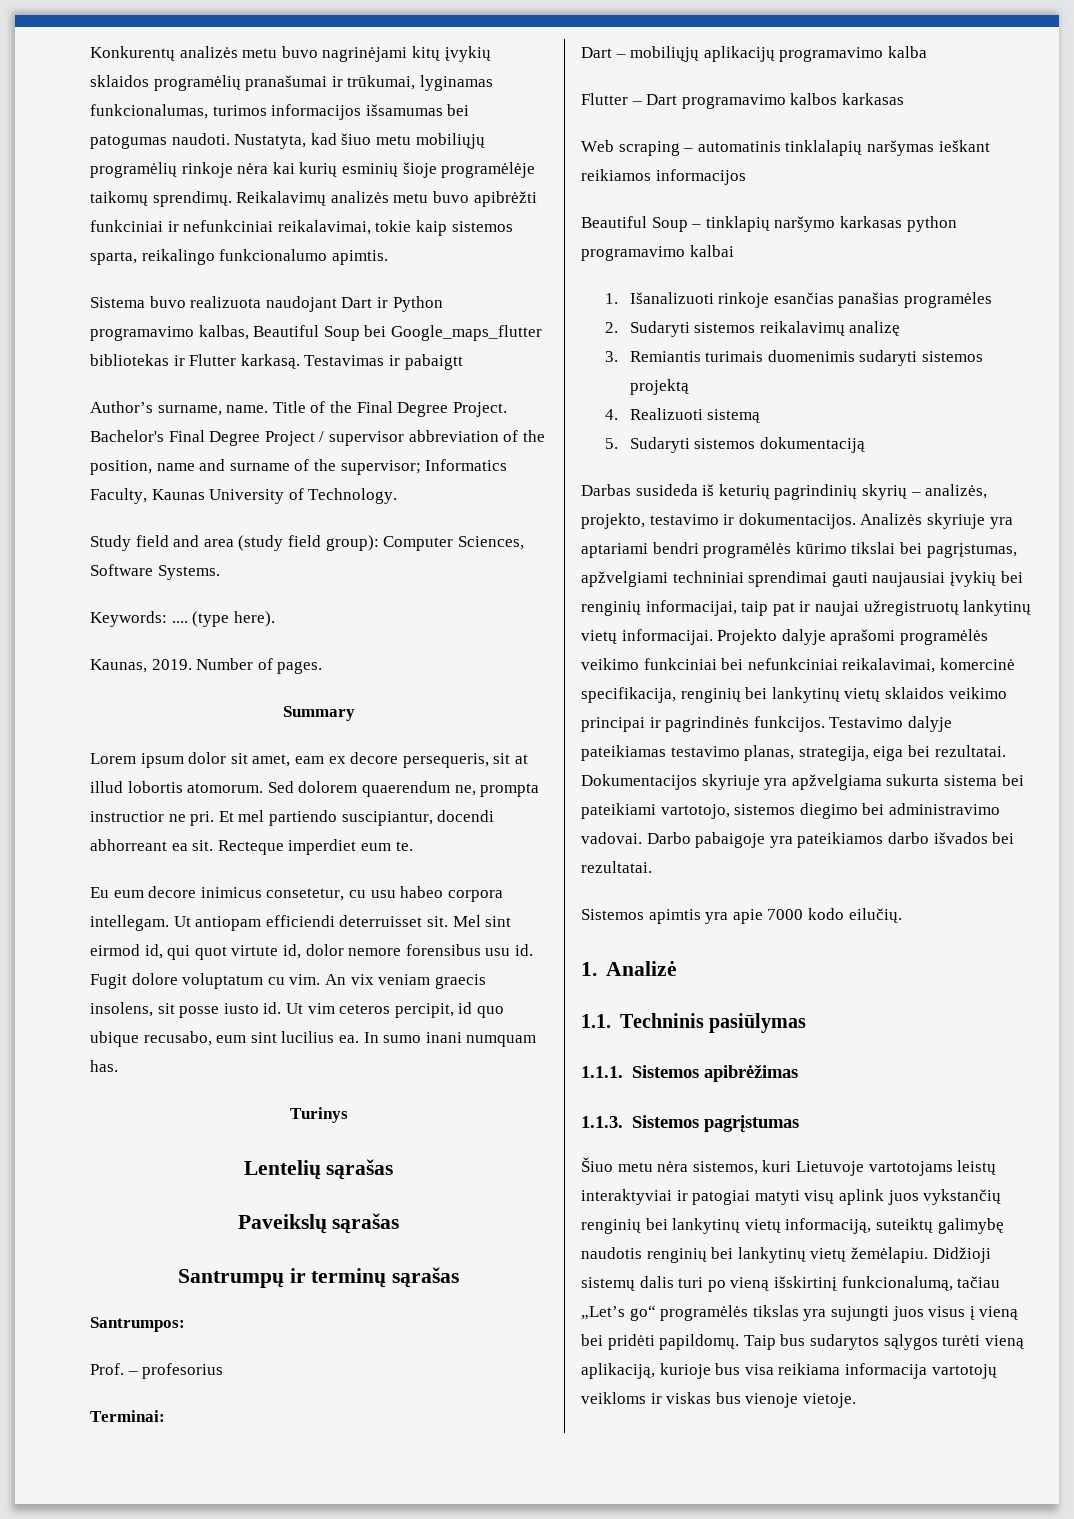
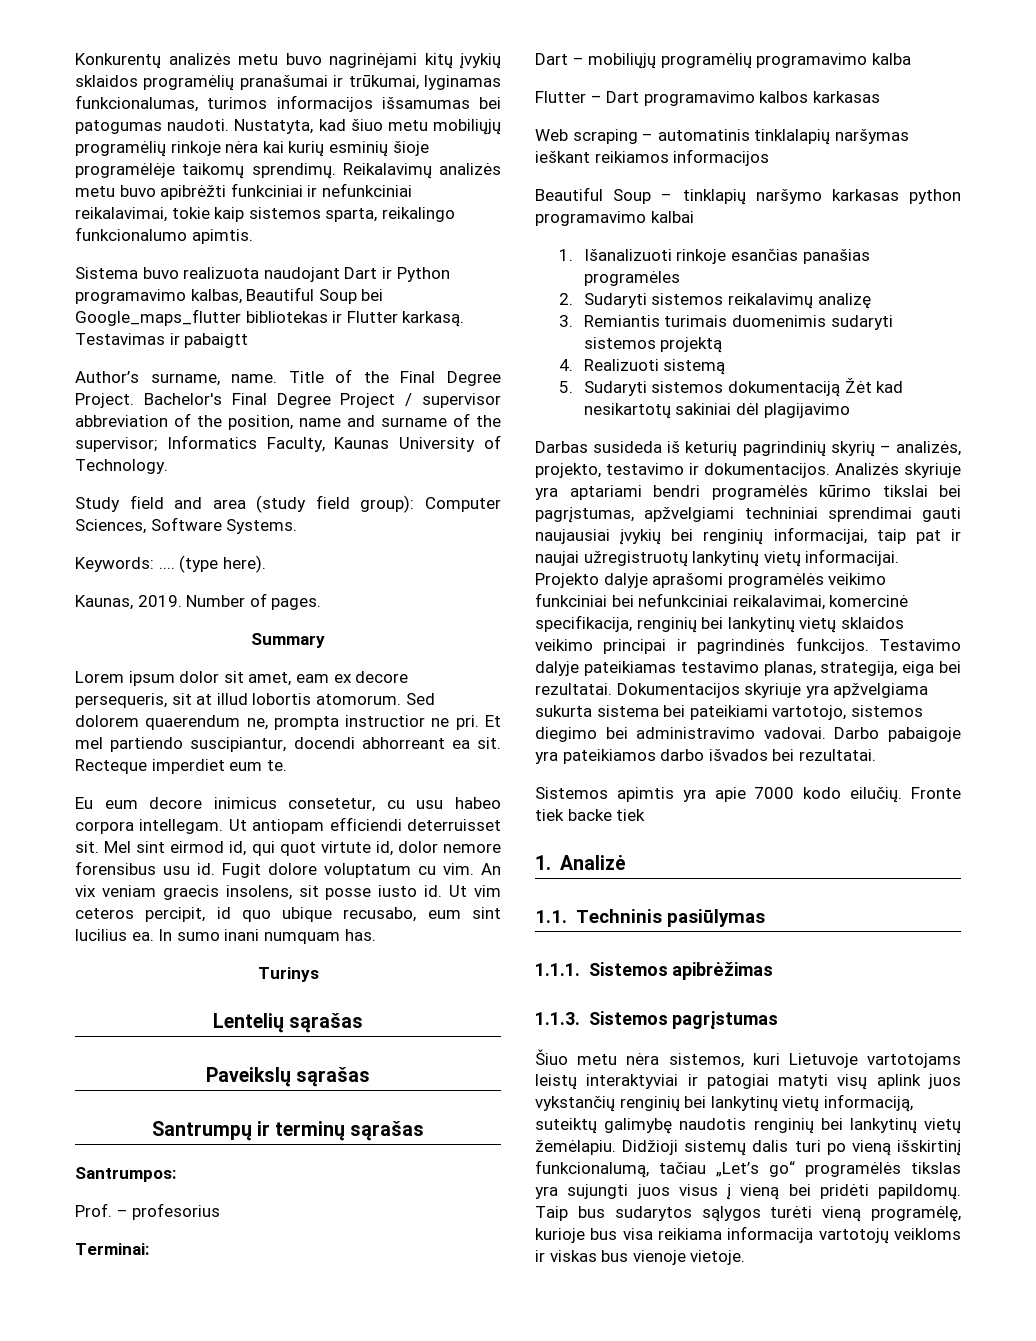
[703,46,775,62] aplikacijų -> [660,53,752,69] programėlių
(865, 445) none -> [844,378,904,393] [583,403,850,419] Žėt kad nesikartotų sakiniai dėl plagijavimo
(902, 915) none -> [911,787,961,799] [535,809,646,821] Fronte tiek backe tiek
[581,1363,655,1379] aplikaciją, -> [871,1206,961,1222] programėlę,

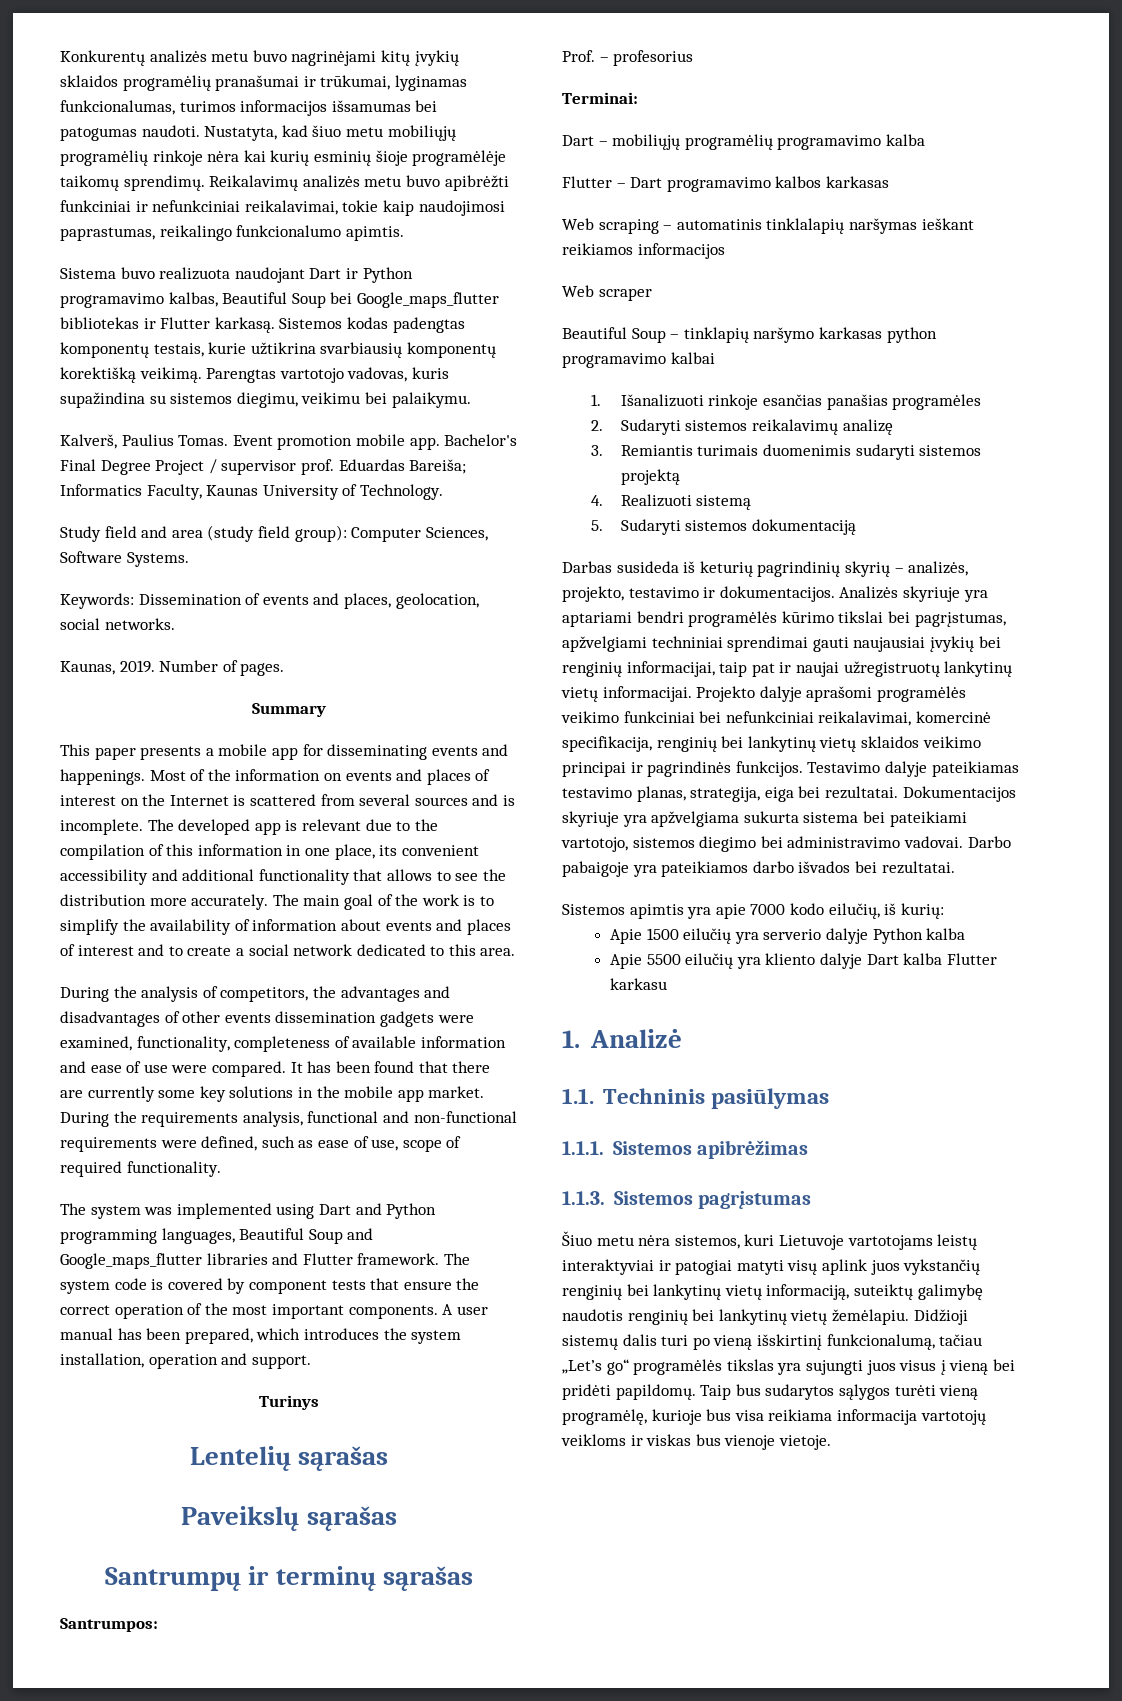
[248,207,378,222] sistemos sparta, -> [418,200,505,216] [60,227,155,241] naudojimosi paprastumas,
[75,333,249,348] [75,369,501,386] [75,393,134,408] Testavimas ir pabaigtt // Author’s surname, name. Title of the Final Degree Project. -> [279,317,465,333] [60,342,496,358] [60,367,449,383] [60,392,471,408] [60,434,440,450] Sistemos kodas padengtas komponentų testais, kurie užtikrina svarbiausių komponentų korektišką veikimą. Parengtas vartotojo vadovas, kuris supažindina su sistemos diegimu, veikimu bei palaikymu. // Kalverš, Paulius Tomas. Event promotion mobile app.
[75,413,501,430] [75,437,157,452] abbreviation of the position, name and surname of the supervisor; -> [300,459,467,475] prof. Eduardas Bareiša;
[158,555,266,573] .... (type here). -> [138,593,479,609] [60,618,175,630] Dissemination of events and places, geolocation, social networks.
[75,671,409,686] [75,693,435,708] [75,715,501,730] [75,737,502,752] [75,759,287,774] [75,797,501,812] [75,817,501,834] [75,841,501,856] [75,861,501,878] [75,885,502,900] [75,907,501,922] [75,929,376,944] Lorem ipsum dolor sit amet, eam ex decore persequeris, sit at illud lobortis atomorum. Sed dolorem quaerendum ne, prompta instructior ne pri. Et mel partiendo suscipiantur, docendi abhorreant ea sit. Recteque imperdiet eum te. // Eu eum decore inimicus consetetur, cu usu habeo corpora intellegam. Ut antiopam efficiendi deterruisset sit. Mel sint eirmod id, qui quot virtute id, dolor nemore forensibus usu id. Fugit dolore voluptatum cu vim. An vix veniam graecis insolens, sit posse iusto id. Ut vim ceteros percipit, id quo ubique recusabo, eum sint lucilius ea. In sumo inani numquam has. -> [60,744,509,760] [60,769,491,785] [60,794,515,806] [60,819,438,835] [60,844,479,860] [60,869,506,885] [60,894,494,910] [60,919,511,935] [60,944,516,956] [60,986,451,1002] [60,1011,474,1027] [60,1036,506,1052] [60,1061,491,1077] [60,1086,485,1102] [60,1111,517,1127] [60,1136,462,1152] [60,1161,221,1177] [60,1203,437,1219] [60,1228,374,1244] [60,1253,470,1269] [60,1278,480,1294] [60,1303,488,1319] [60,1328,462,1344] [60,1353,311,1369] This paper presents a mobile app for disseminating events and happenings. Most of the information on events and places of interest on the Internet is scattered from several sources and is incomplete. The developed app is relevant due to the compilation of this information in one place, its convenient accessibility and additional functionality that allows to see the distribution more accurately. The main goal of the work is to simplify the availability of information about events and places of interest and to create a social network dedicated to this area. // During the analysis of competitors, the advantages and disadvantages of other events dissemination gadgets were examined, functionality, completeness of available information and ease of use were compared. It has been found that there are currently some key solutions in the mobile app market. During the requirements analysis, functional and non-functional requirements were defined, such as ease of use, scope of required functionality. // The system was implemented using Dart and Python programming languages, Beautiful Soup and Google_maps_flutter libraries and Flutter framework. The system code is covered by component tests that ensure the correct operation of the most important components. A user manual has been prepared, which introduces the system installation, operation and support.
(770, 157) none -> [562,285,652,301] // Web scraper
[844,378,904,393] [583,403,850,419] Žėt kad nesikartotų sakiniai dėl plagijavimo -> (856, 527) none
[850,787,961,803] [535,809,646,821] eilučių. Fronte tiek backe tiek -> [828,903,944,919] [610,928,966,944] [610,953,997,969] [610,978,668,990] eilučių, iš kurių: // Apie 1500 eilučių yra serverio dalyje Python kalba // Apie 5500 eilučių yra kliento dalyje Dart kalba Flutter karkasu

